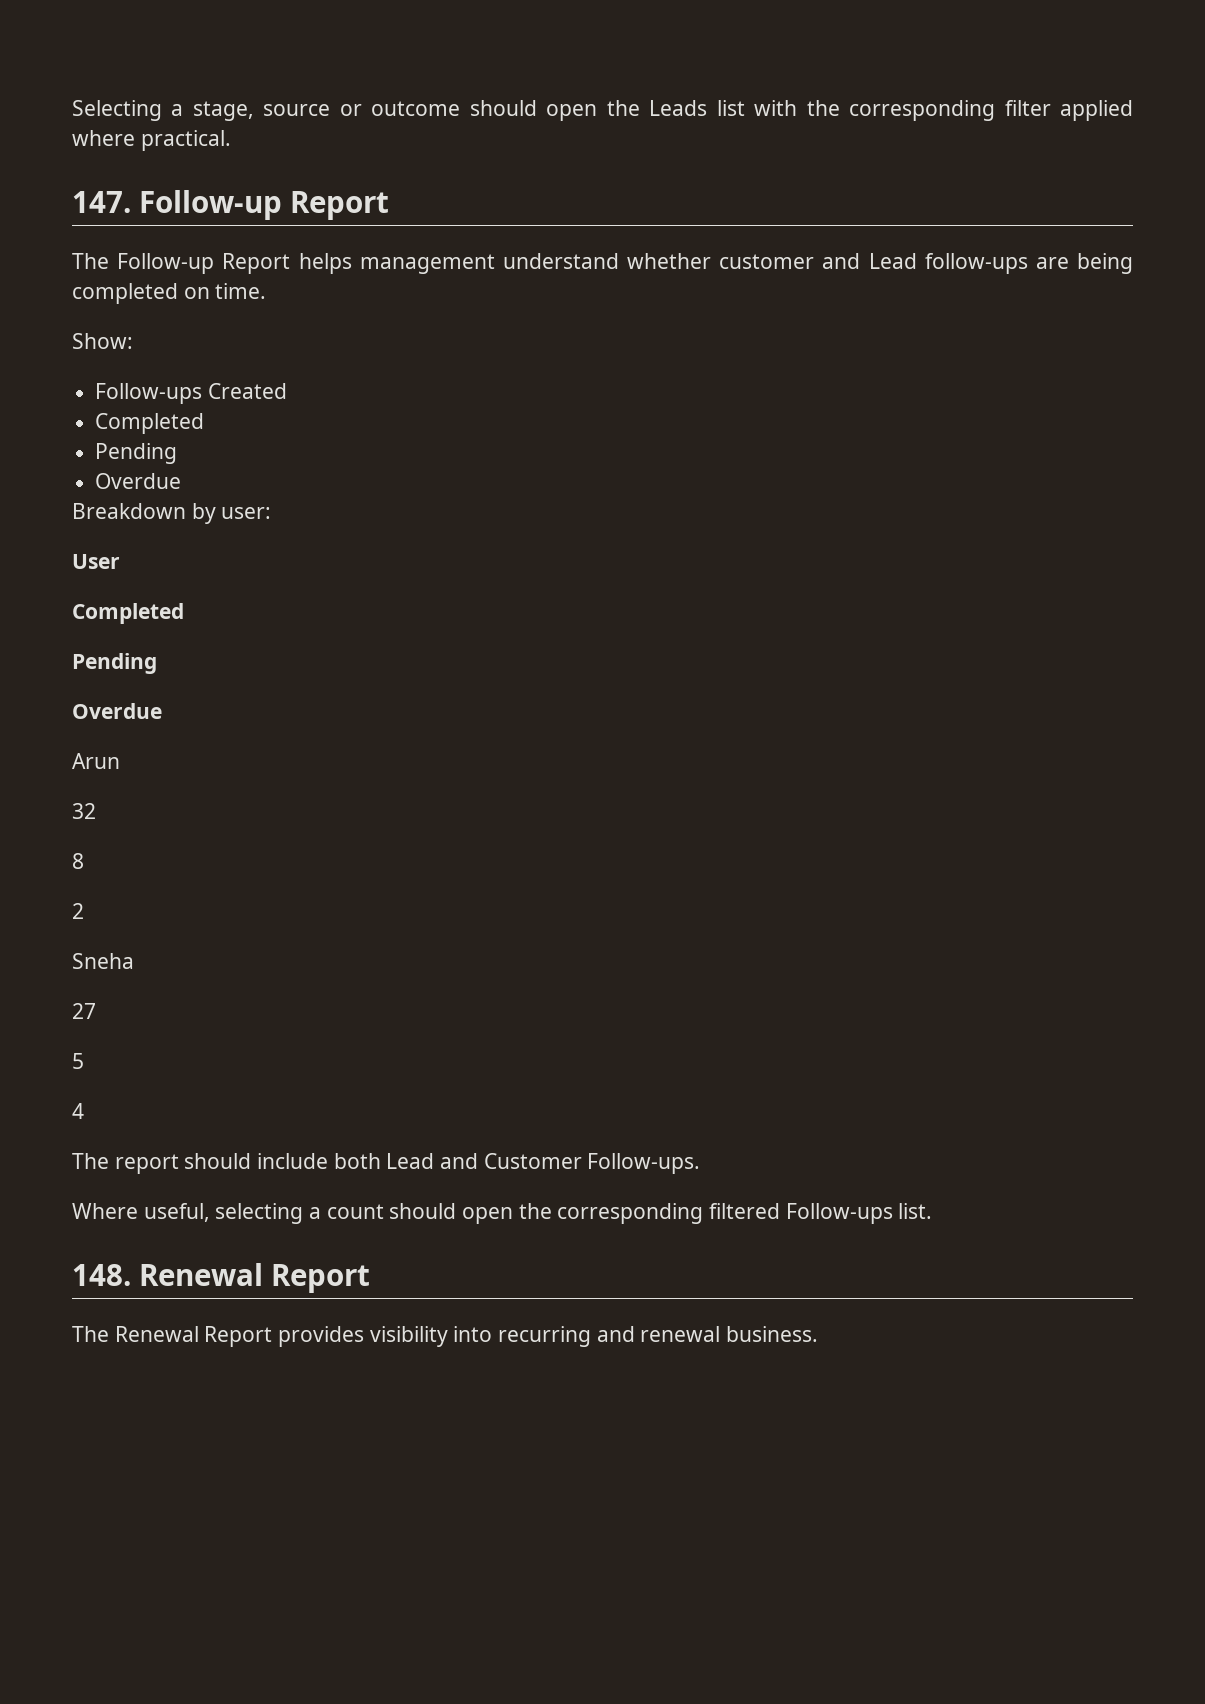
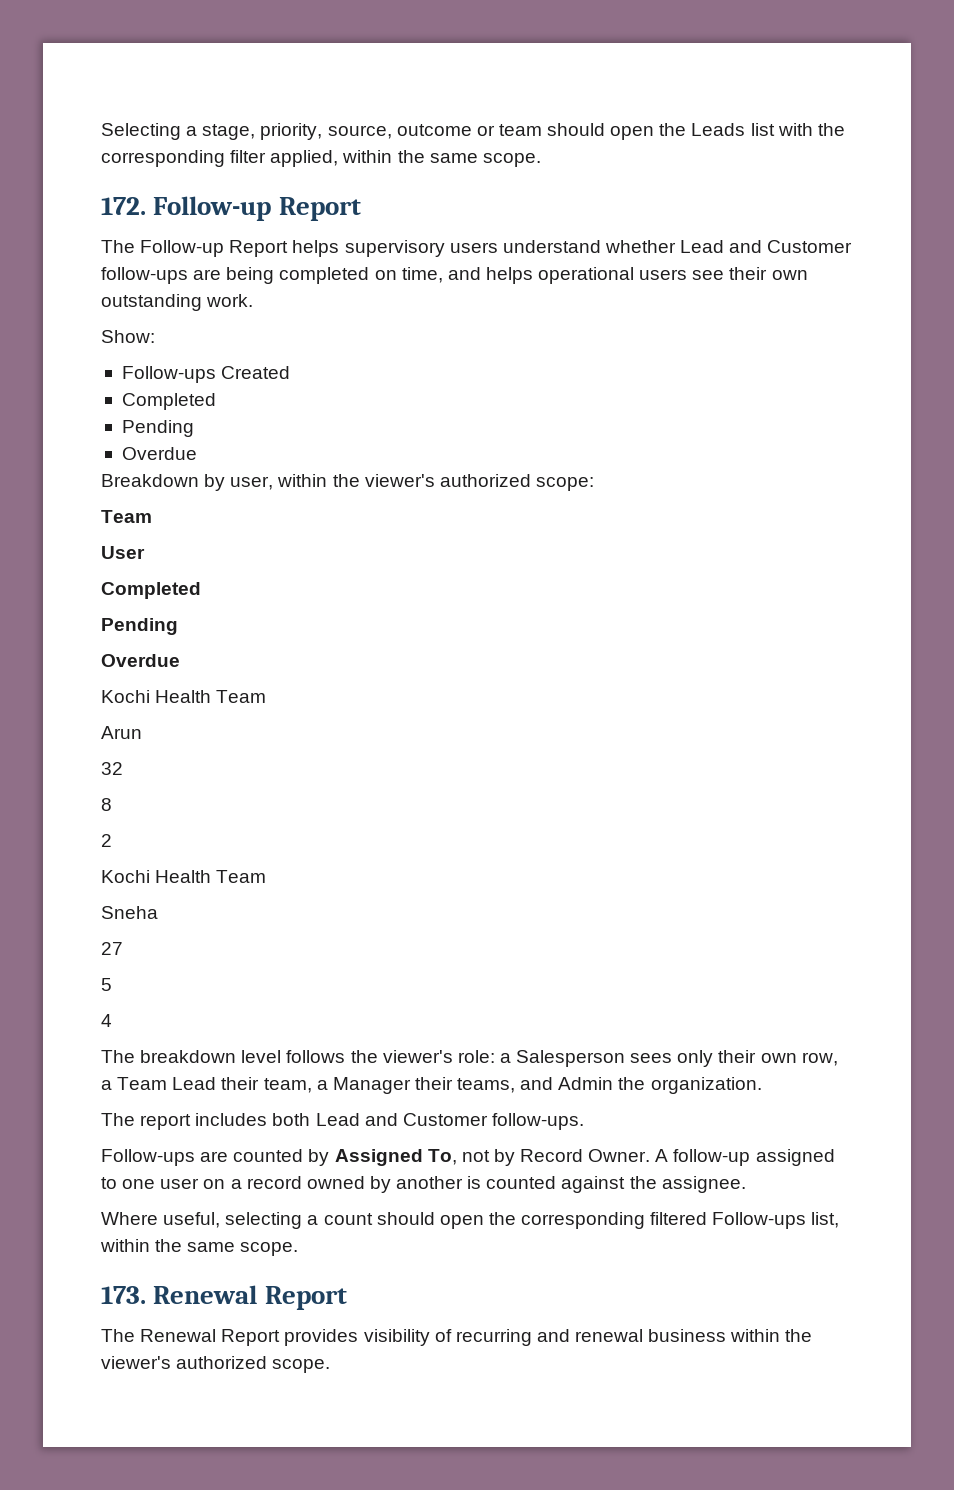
[263,101,461,116] source or outcome -> [260,123,542,140] priority, source, outcome or team
[1060,100,1134,121] [72,130,231,151] [72,191,131,213] applied where practical. // 147. -> [270,150,541,167] [101,197,146,215] applied, within the same scope. // 172.
[359,253,917,274] management understand whether customer and Lead -> [344,240,853,257] supervisory users understand whether Lead and Customer
[215,283,267,299] time. -> [401,267,808,284] [101,294,254,311] time, and helps operational users see their own outstanding work.
[221,507,272,519] user: -> [230,474,594,491] [101,510,152,523] user, within the viewer's authorized scope: // Team
(162, 711) none -> [101,690,267,703] // Kochi Health Team
(84, 911) none -> [101,870,267,883] // Kochi Health Team
(84, 1111) none -> [101,1050,838,1067] [101,1077,762,1094] // The breakdown level follows the viewer's role: a Salesperson sees only their own row, a Team Lead their team, a Manager their teams, and Admin the organization.
[184,1153,329,1169] should include -> [195,1113,268,1126] includes
[587,1153,701,1174] Follow-ups. -> [491,1113,584,1130] [101,1149,835,1166] [101,1176,746,1193] follow-ups. // Follow-ups are counted by Assigned To, not by Record Owner. A follow-up assigned to one user on a record owned by another is counted against the assignee.
[898,1203,933,1219] [72,1264,131,1286] list. // 148. -> [811,1212,840,1228] [100,1239,299,1256] [101,1286,146,1304] list, within the same scope. // 173.
[453,1326,493,1342] into -> [434,1329,452,1342] of
[726,1326,819,1342] business. -> [648,1329,813,1342] [101,1356,331,1373] business within the viewer's authorized scope.

